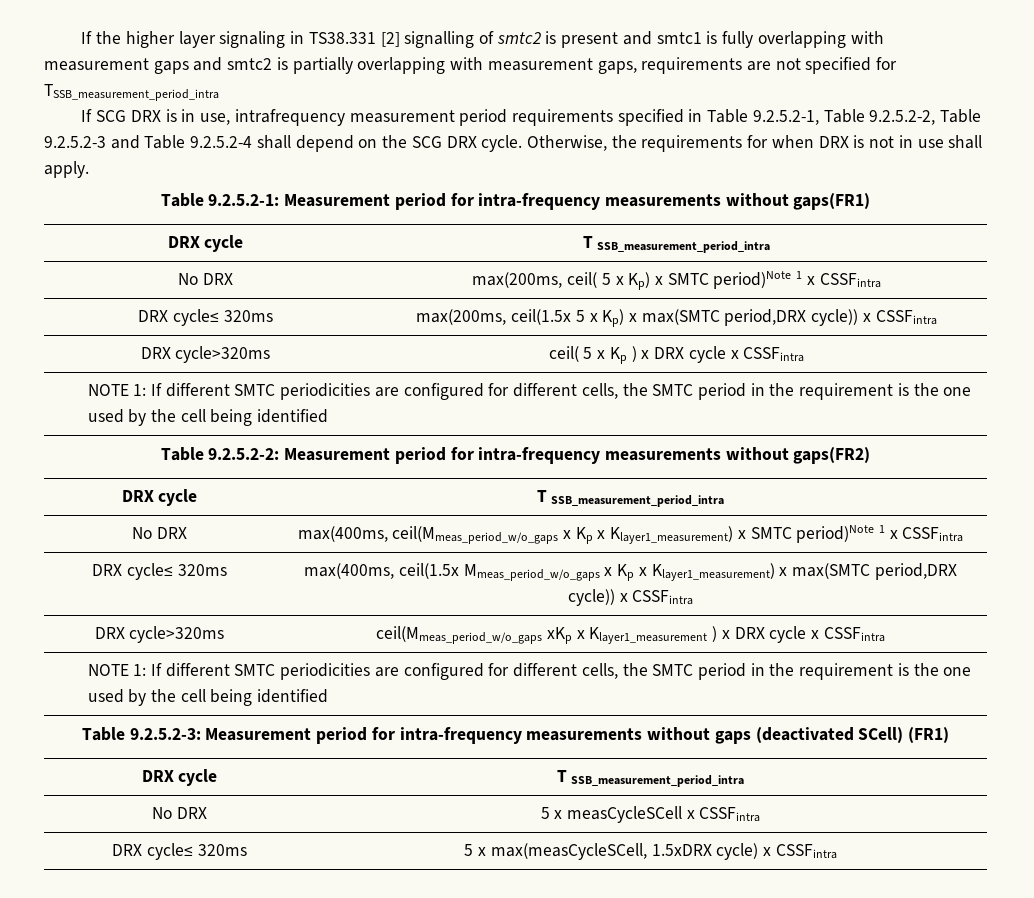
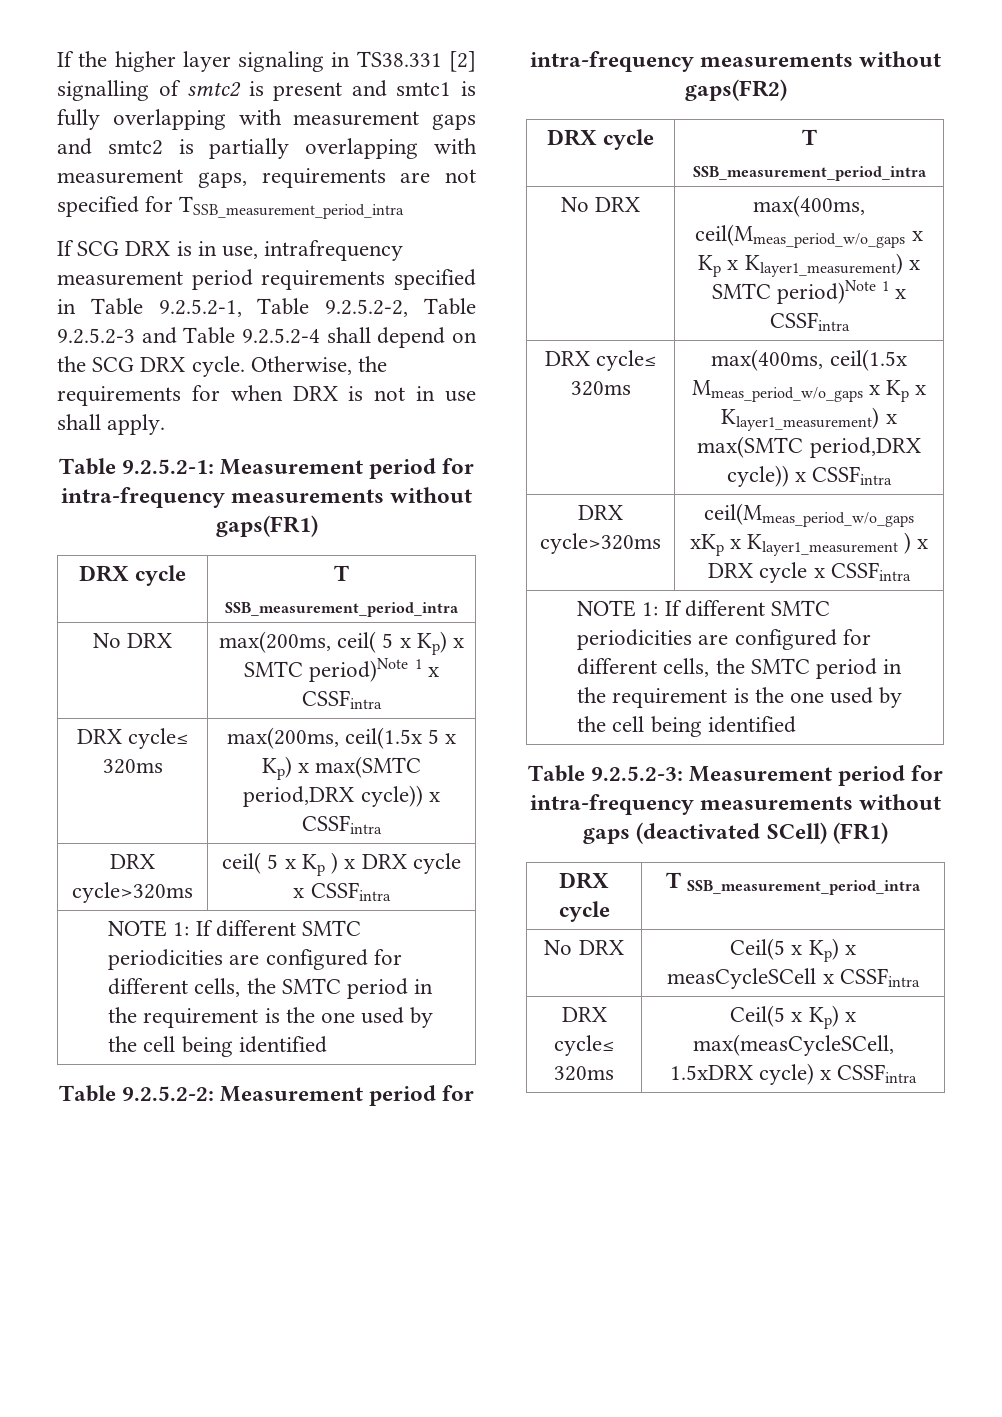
[540,807,550,819] 5 -> [730,938,839,962] Ceil(5 x Kp)
[464,844,474,856] 5 -> [730,1005,839,1029] Ceil(5 x Kp)

